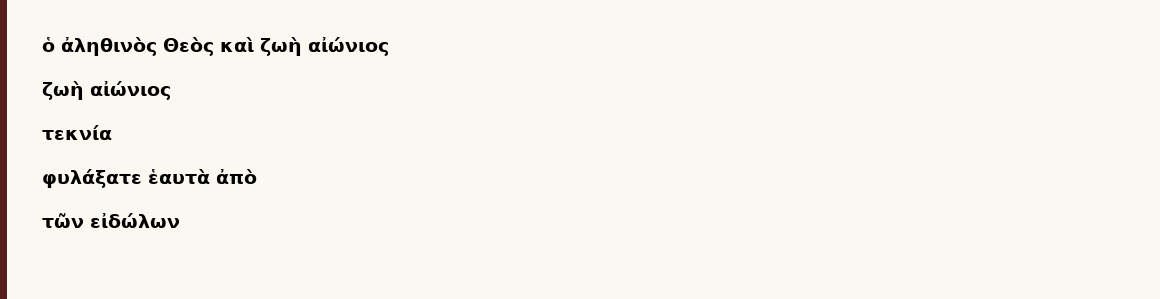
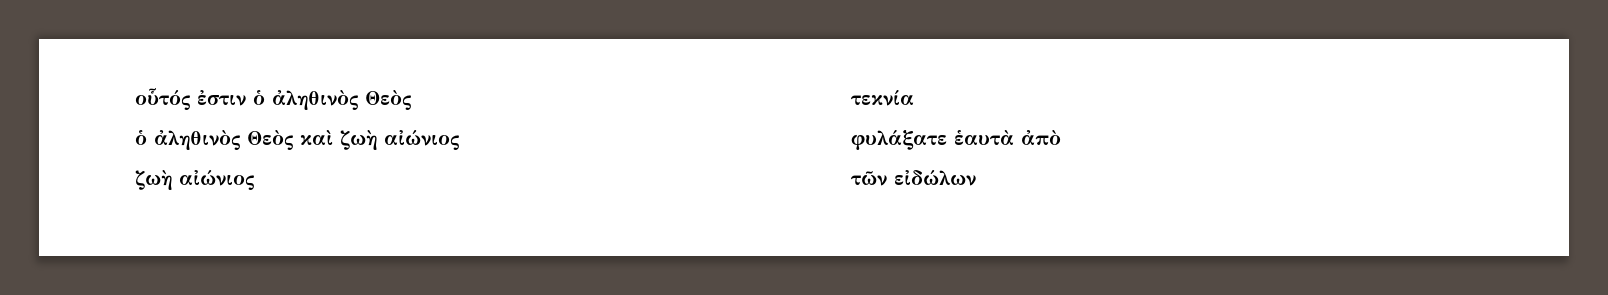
(42, 44) none -> [135,88,411,110] οὗτός ἐστιν ὁ ἀληθινὸς Θεὸς //

